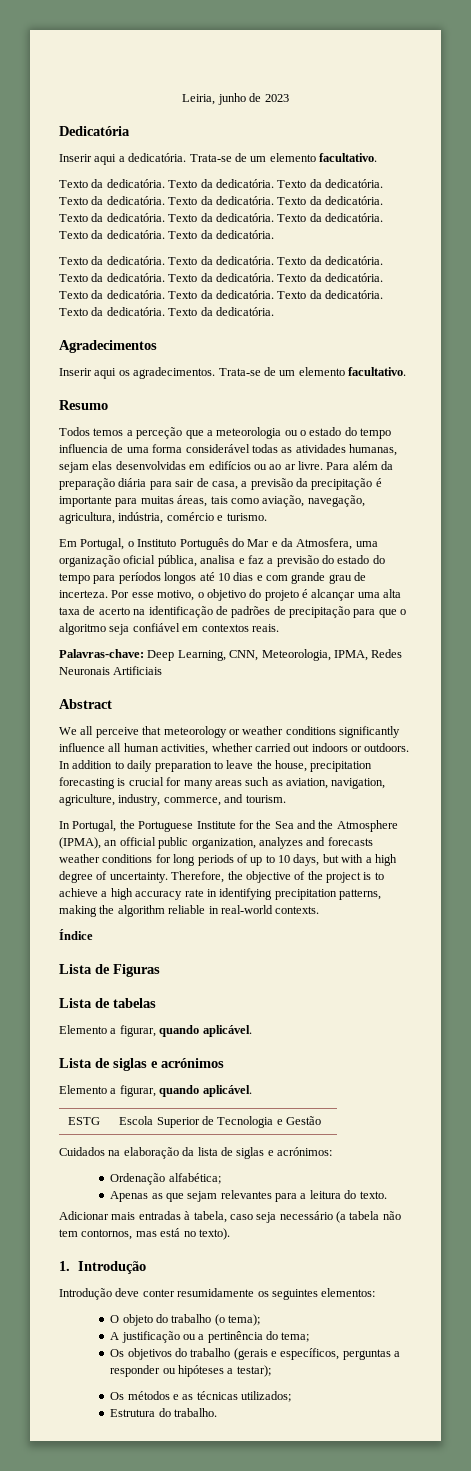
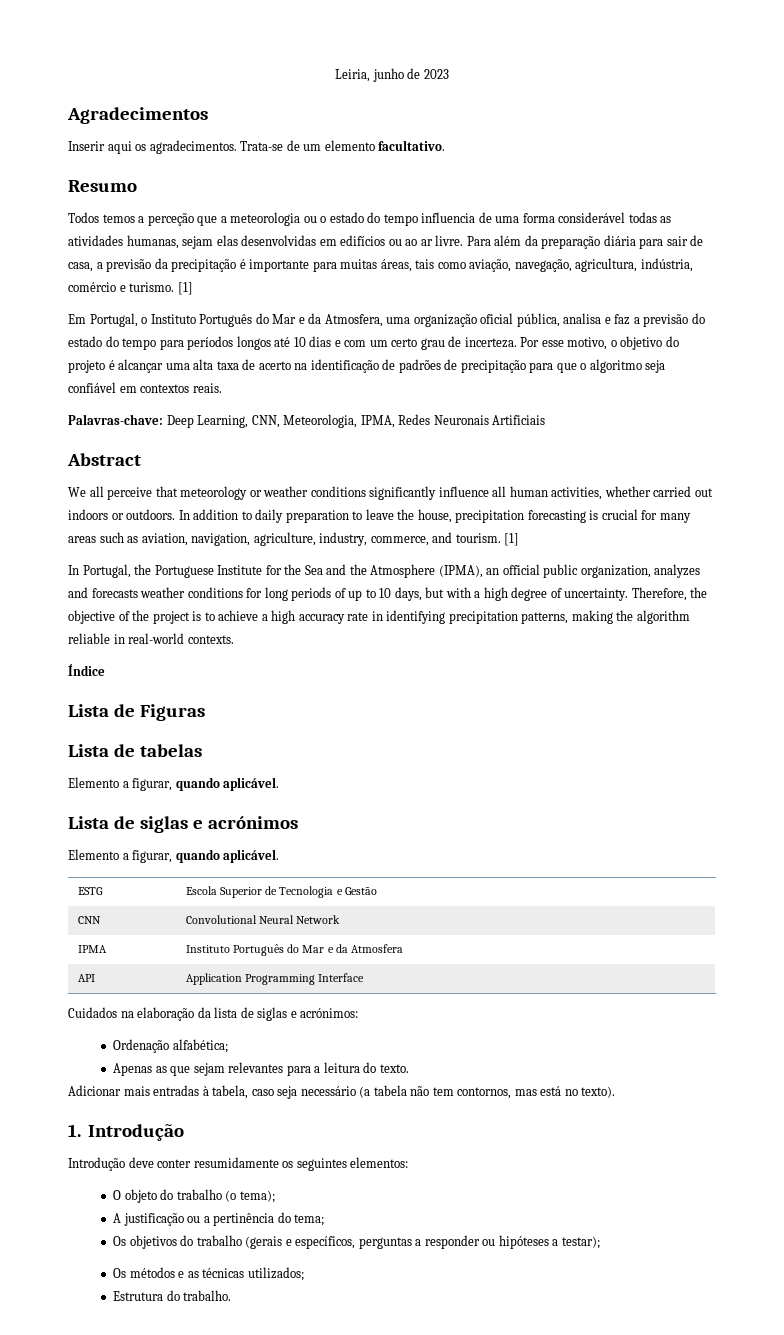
[59,126,130,136] [59,153,377,165] [59,179,383,188] [59,196,383,205] [59,213,383,222] [59,230,274,239] [59,256,383,265] [59,273,383,282] [59,290,383,299] [59,307,274,316] // Dedicatória // Inserir aqui a dedicatória. Trata-se de um elemento facultativo. // Texto da dedicatória. Texto da dedicatória. Texto da dedicatória. Texto da dedicatória. Texto da dedicatória. Texto da dedicatória. Texto da dedicatória. Texto da dedicatória. Texto da dedicatória. Texto da dedicatória. Texto da dedicatória. // Texto da dedicatória. Texto da dedicatória. Texto da dedicatória. Texto da dedicatória. Texto da dedicatória. Texto da dedicatória. Texto da dedicatória. Texto da dedicatória. Texto da dedicatória. Texto da dedicatória. Texto da dedicatória. -> (449, 74) none
(267, 517) none -> [177,282,193,295] [1]
[291,572,326,584] grande -> [369,338,418,347] um certo
(286, 799) none -> [504,533,520,546] [1]
(322, 1120) none -> [78,916,102,924] [186,915,341,924] [78,945,108,953] [186,944,403,956] [78,974,96,982] [186,973,365,985] // CNN | Convolutional Neural Network // IPMA | Instituto Português do Mar e da Atmosfera // API | Application Programming Interface

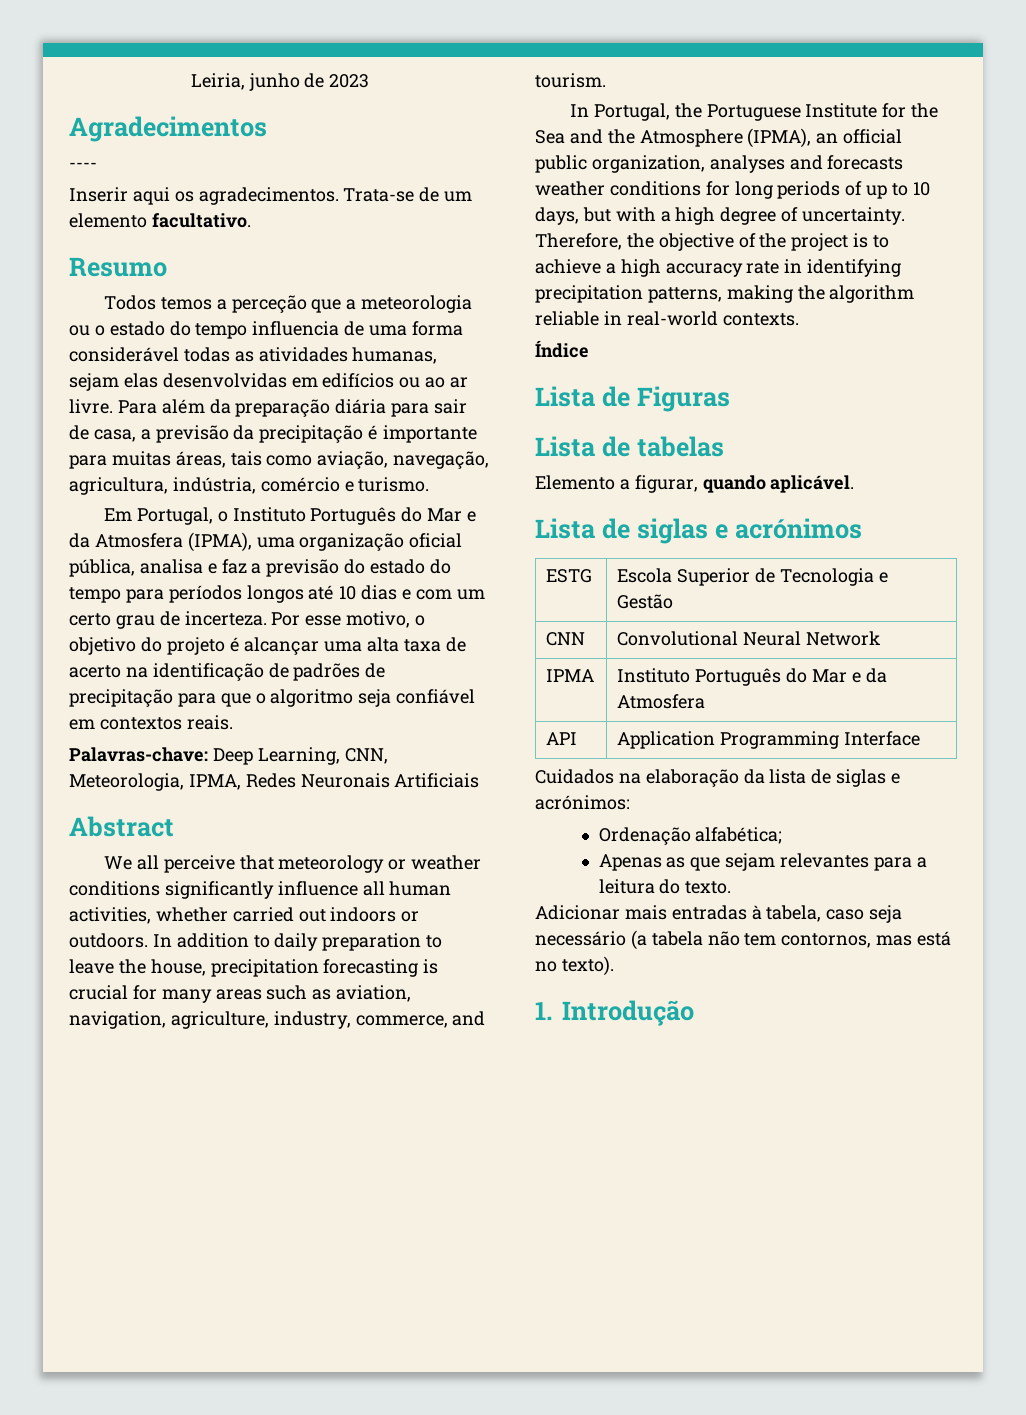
(208, 115) none -> [69,162,97,169] // ----
[177,282,193,295] [1] -> (430, 484) none
[324,314,383,327] Atmosfera, -> [94,532,252,552] Atmosfera (IPMA),
[504,533,520,546] [1] -> (606, 80) none
[654,564,701,578] analyzes -> [709,155,785,173] analyses
[68,849,280,863] // Elemento a figurar, quando aplicável. -> (862, 528) none
[68,1157,409,1171] [113,1189,275,1203] [113,1212,325,1226] [113,1235,600,1249] [113,1267,304,1281] [113,1290,232,1301] // Introdução deve conter resumidamente os seguintes elementos: // O objeto do trabalho (o tema); // A justificação ou a pertinência do tema; // Os objetivos do trabalho (gerais e específicos, perguntas a responder ou hipóteses a testar); // Os métodos e as técnicas utilizados; // Estrutura do trabalho. -> (694, 1013) none

